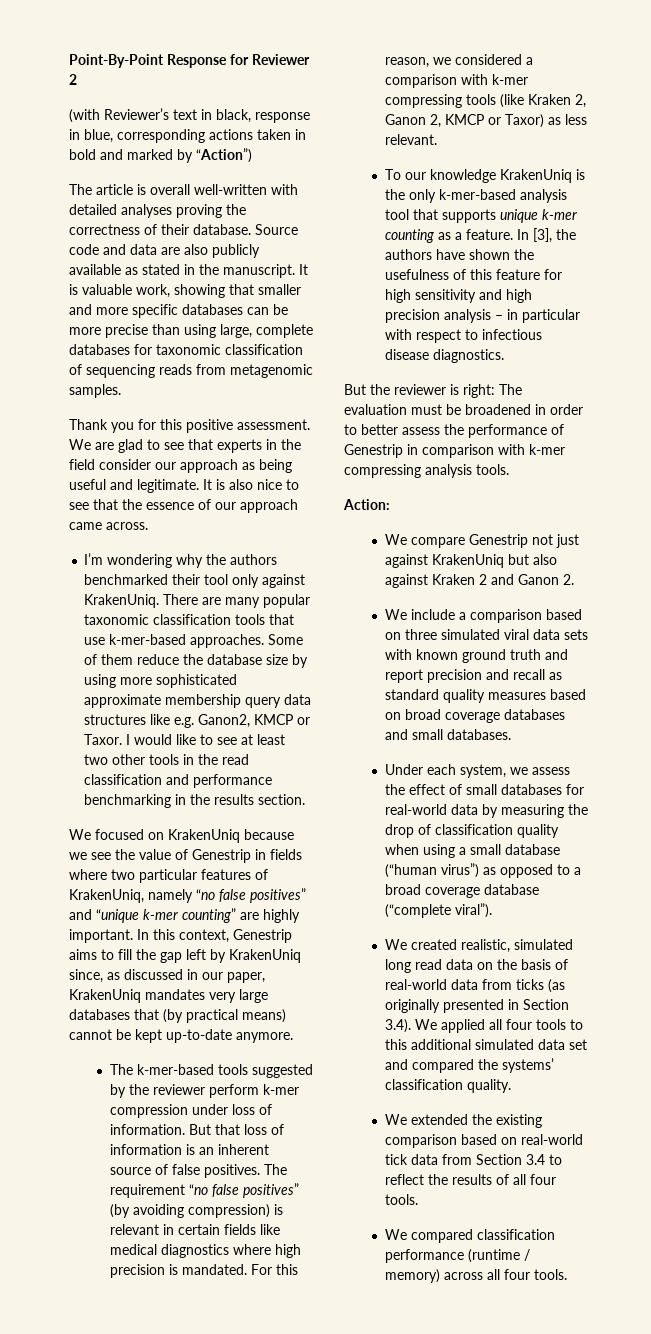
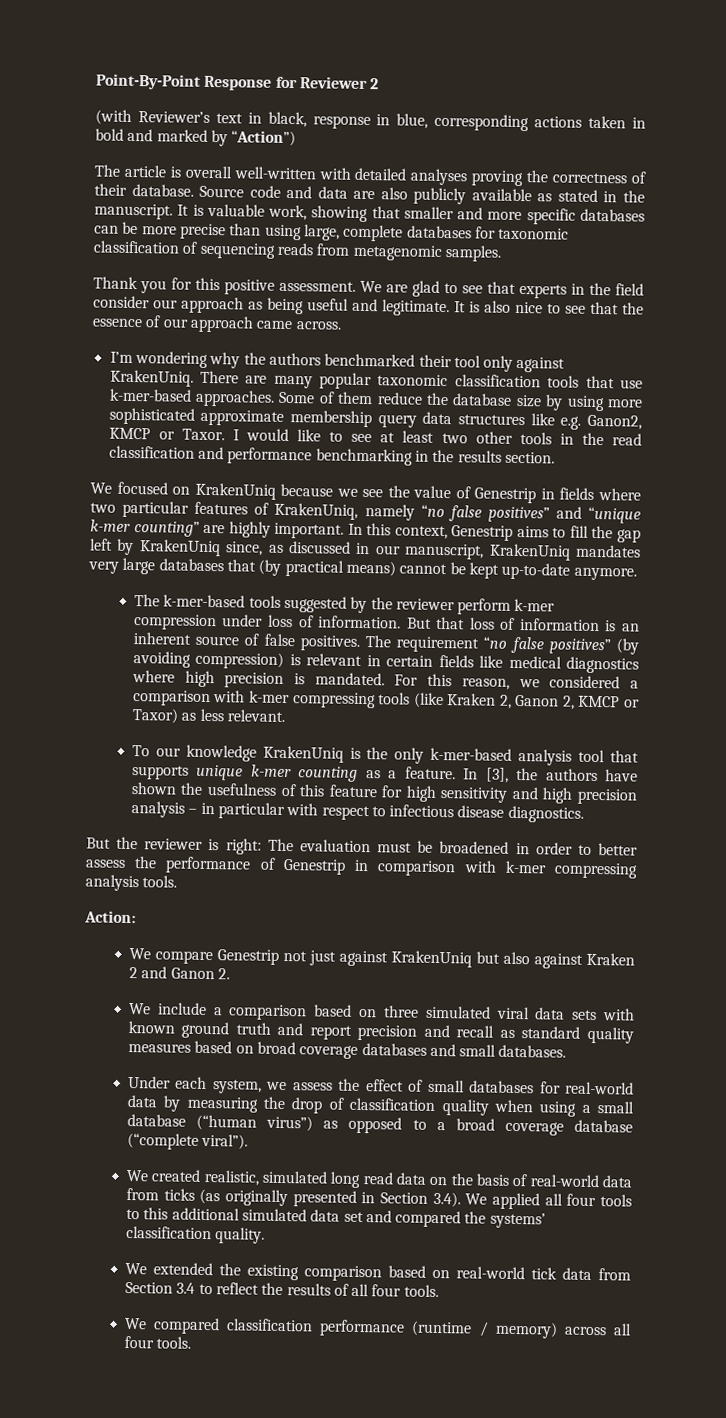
[227,972,265,983] paper, -> [404,543,485,560] manuscript,

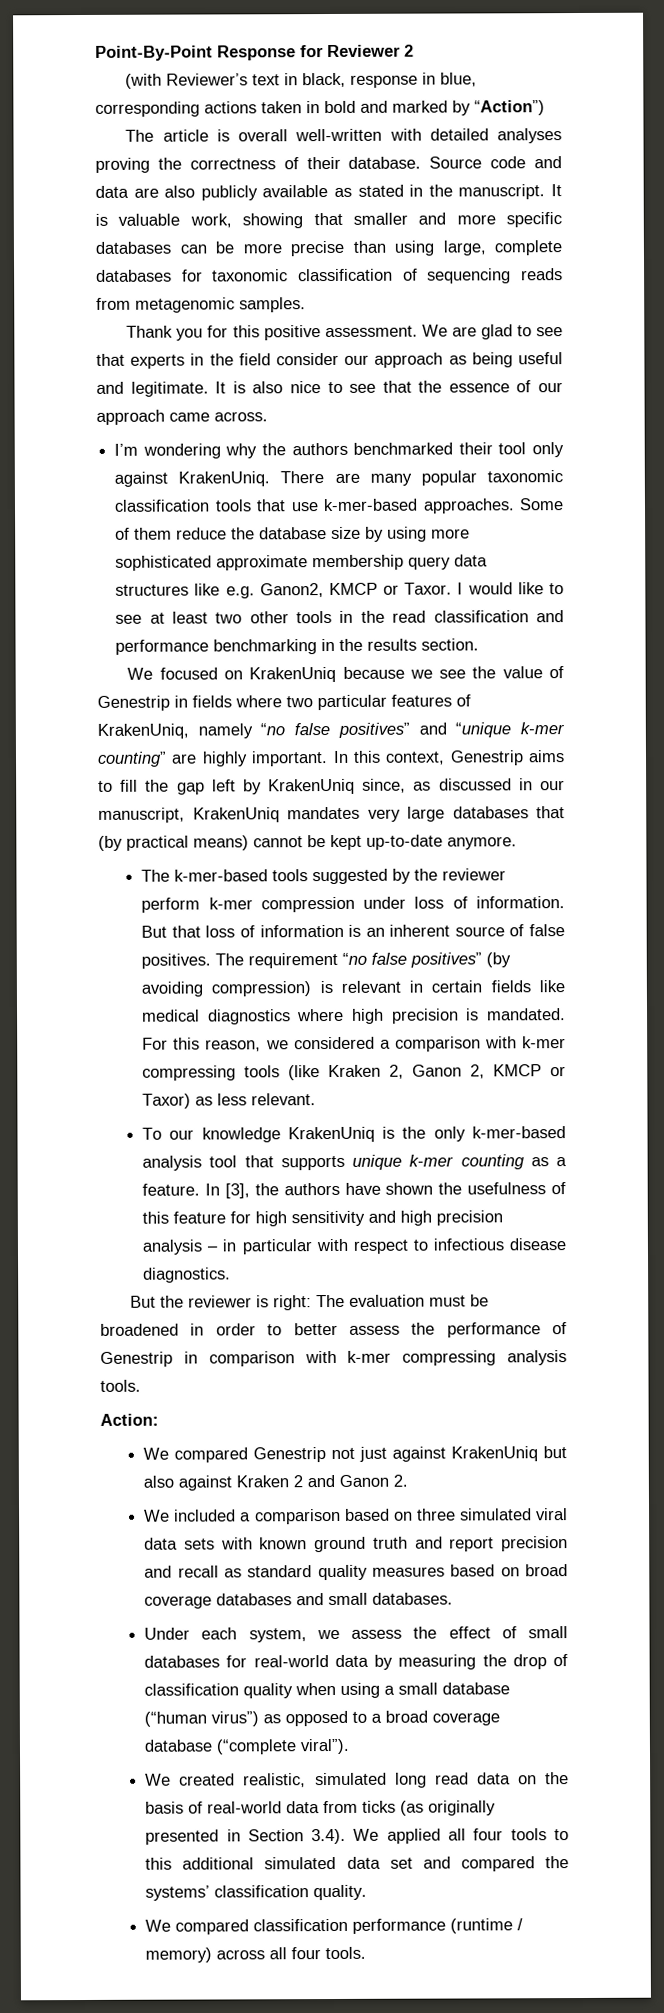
[154,950,213,965] compare -> [174,1447,249,1463] compared
[157,1002,207,1015] include -> [174,1509,237,1522] included
[124,1262,631,1282] [124,1281,439,1298] // We extended the existing comparison based on real-world tick data from Section 3.4 to reflect the results of all four tools. -> (368, 1892) none

